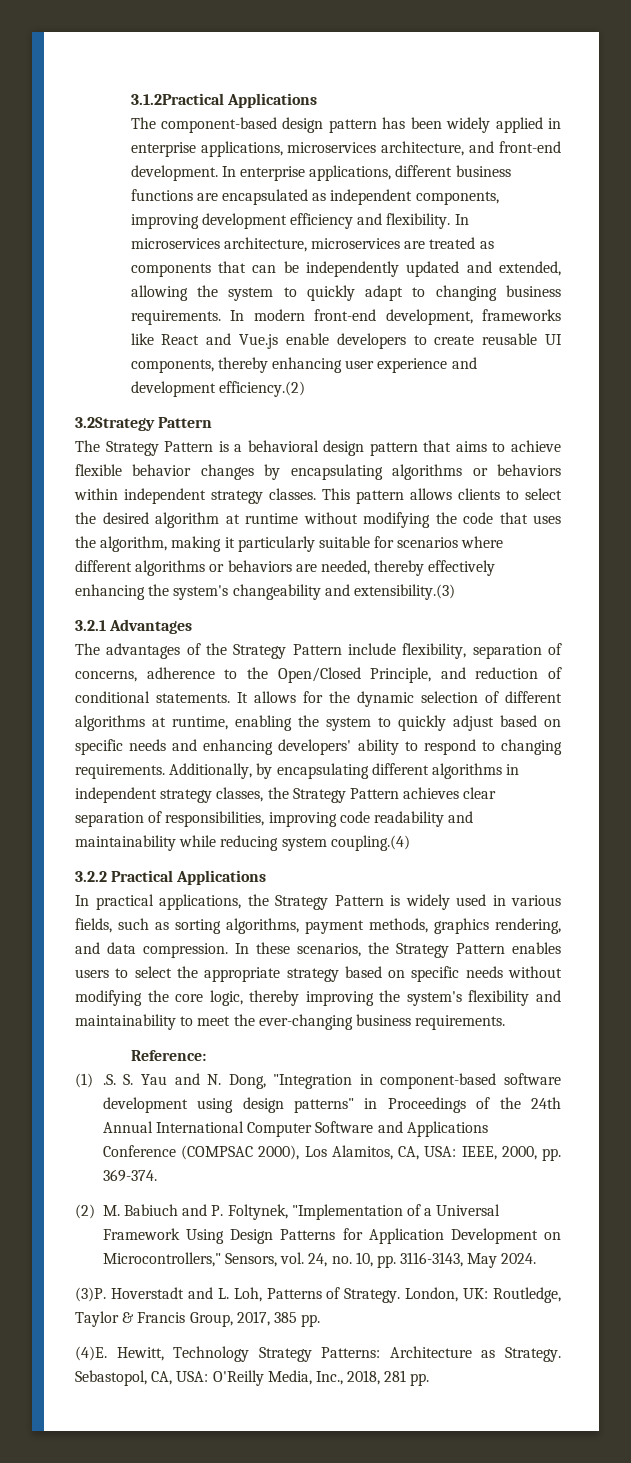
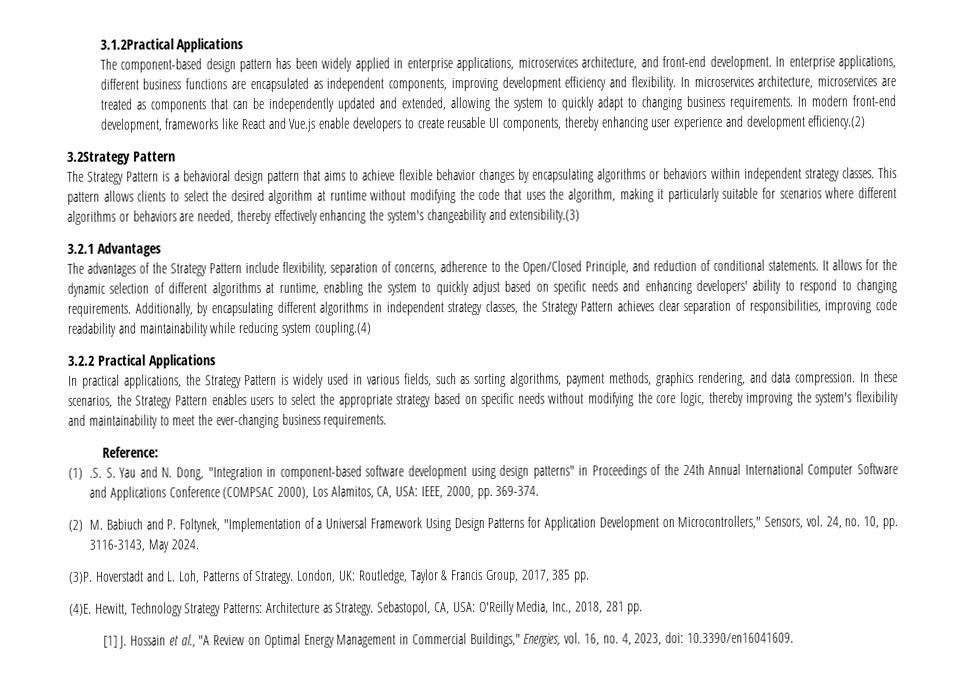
(430, 1379) none -> [102,632,794,649] // [1] J. Hossain et al., "A Review on Optimal Energy Management in Commercial Buildings," Energies, vol. 16, no. 4, 2023, doi: 10.3390/en16041609.

